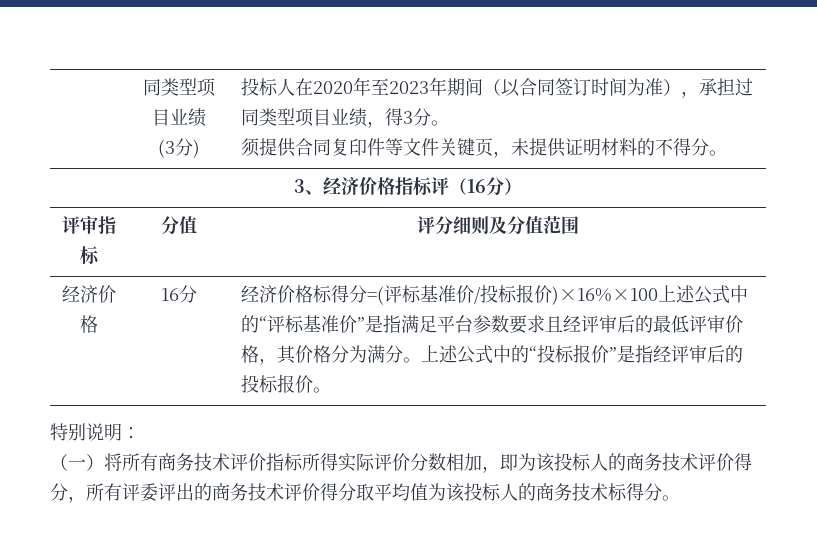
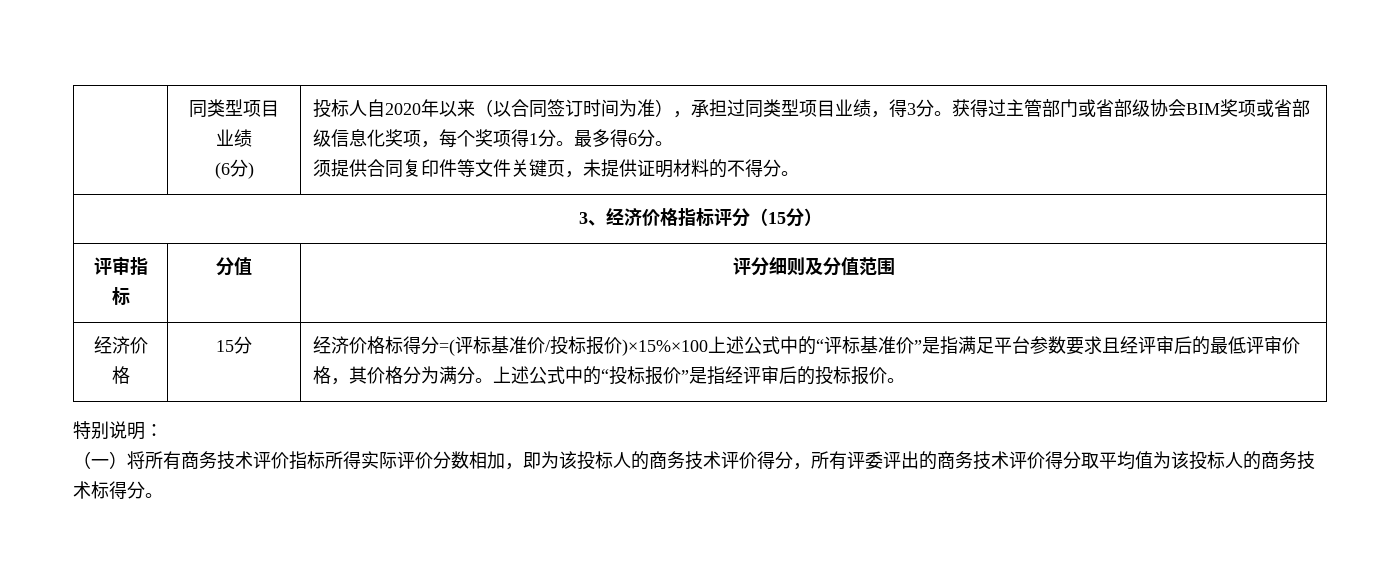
[158,139,175,158] (3 -> [214,162,230,179] (6
[294,77,483,96] 在2020年至2023年期间 -> [367,99,476,117] 自2020年以来
(449, 123) none -> [952,99,1311,117] [313,129,674,148] 获得过主管部门或省部级协会BIM奖项或省部级信息化奖项，每个奖项得1分。最多得6分。
[449,177,486,195] （16 -> [731,208,786,227] 分（15
[161,288,179,301] 16 -> [216,340,234,352] 15
[551,286,658,305] )×16%×100 -> [622,339,709,356] )×15%×100

